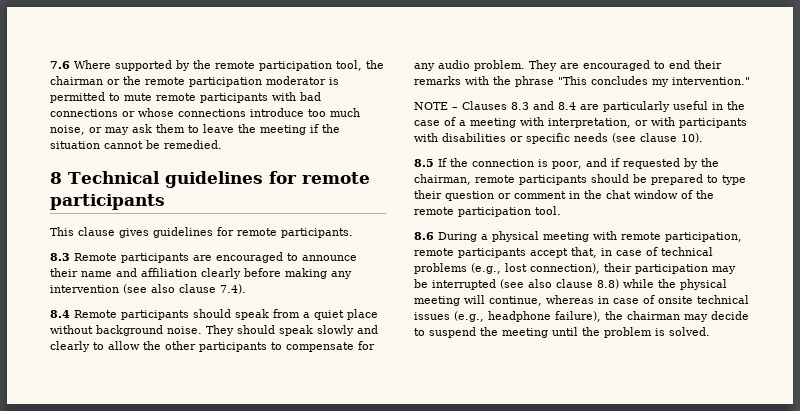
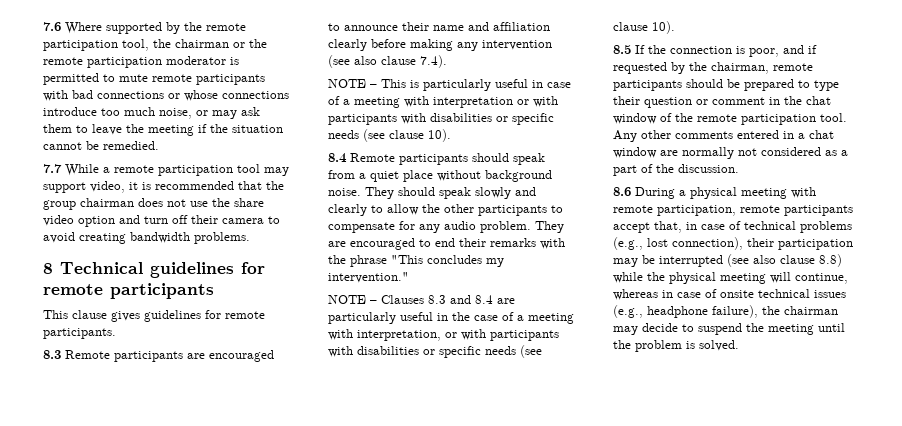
(222, 144) none -> [43,164,289,176] [43,181,284,193] [43,198,264,210] [43,215,280,227] [43,232,250,244] // 7.7 While a remote participation tool may support video, it is recommended that the group chairman does not use the share video option and turn off their camera to avoid creating bandwidth problems.
(246, 289) none -> [328,79,571,91] [328,96,558,108] [328,113,554,125] [328,129,451,142] // NOTE – This is particularly useful in case of a meeting with interpretation or with participants with disabilities or specific needs (see clause 10).
(561, 210) none -> [613,130,834,142] [613,147,848,159] [613,164,739,176] Any other comments entered in a chat window are normally not considered as a part of the discussion.

